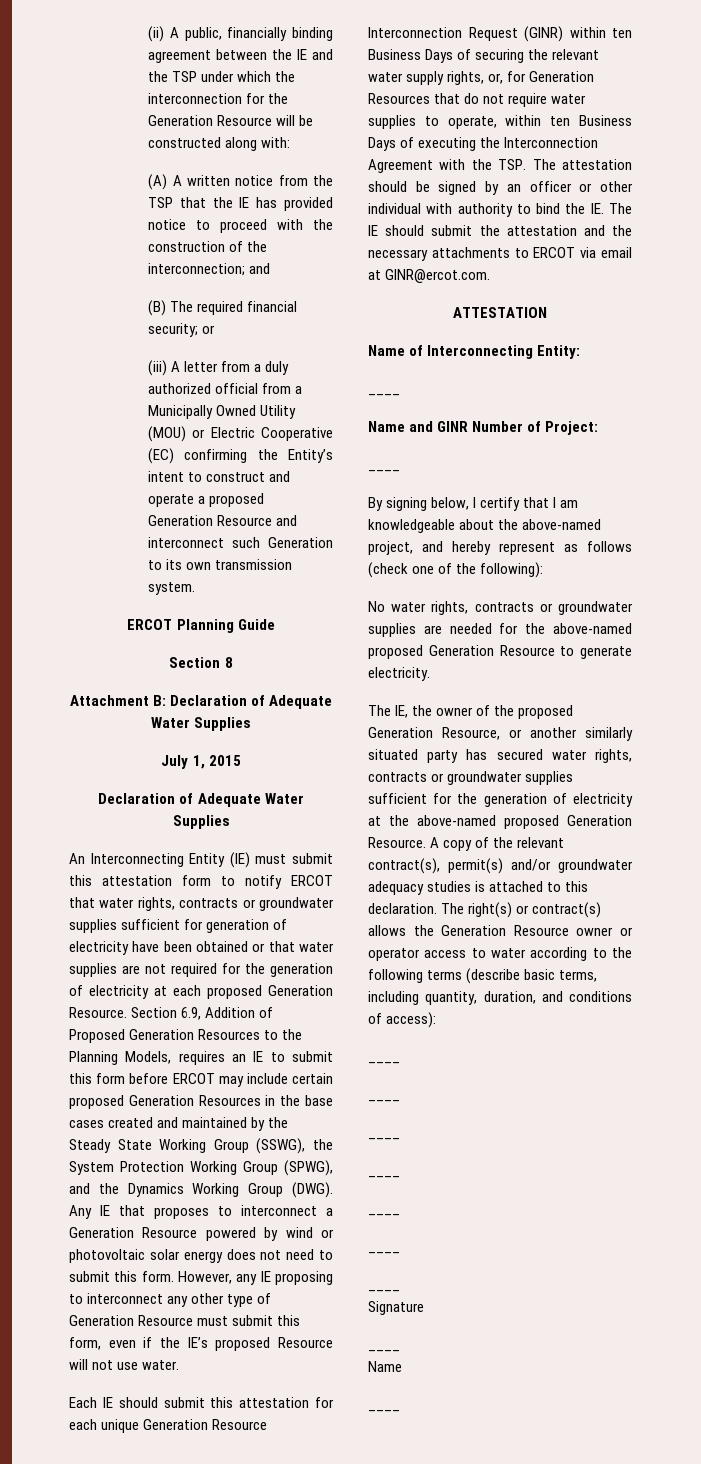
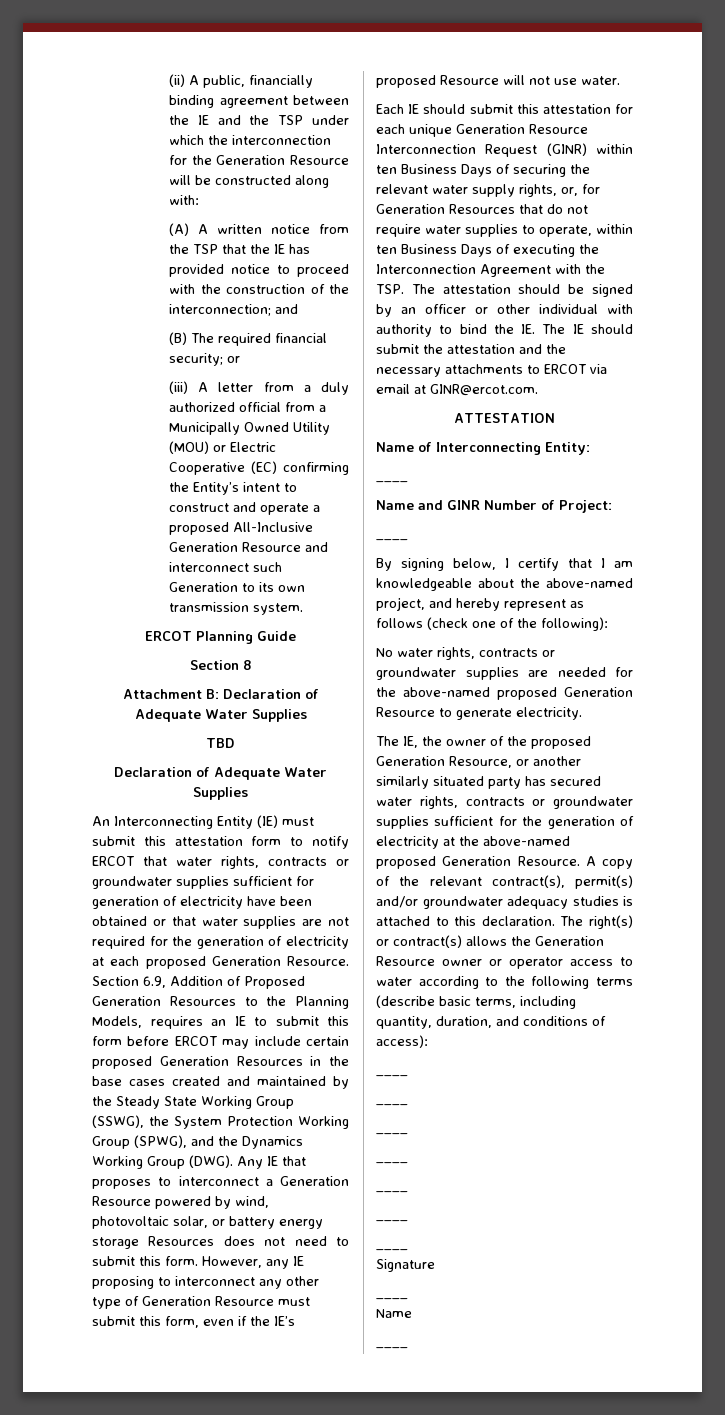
(265, 500) none -> [233,522,314,532] All-Inclusive
[161,755,241,769] July 1, 2015 -> [206,738,235,748] TBD
[285,1227,334,1238] [69,1249,223,1263] wind or photovoltaic solar energy -> [235,1196,269,1208] [92,1216,323,1229] [92,1236,215,1249] wind, photovoltaic solar, or battery energy storage Resources

